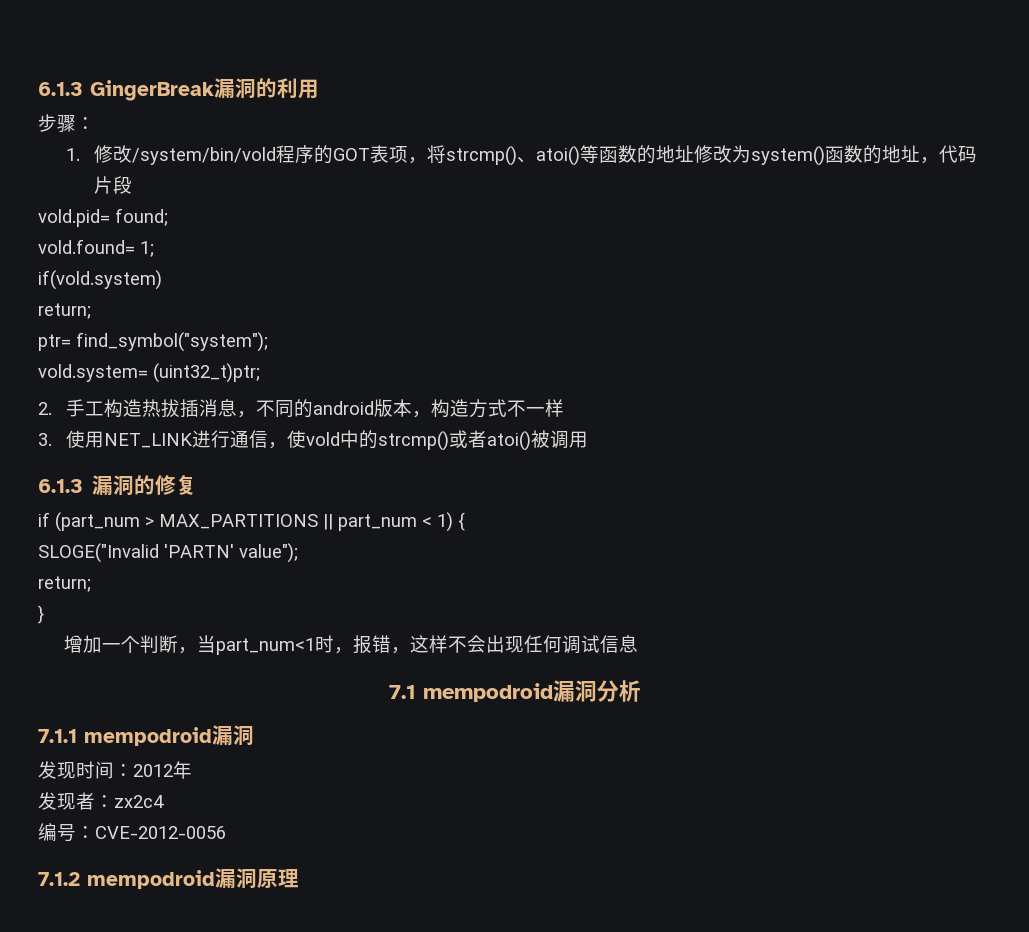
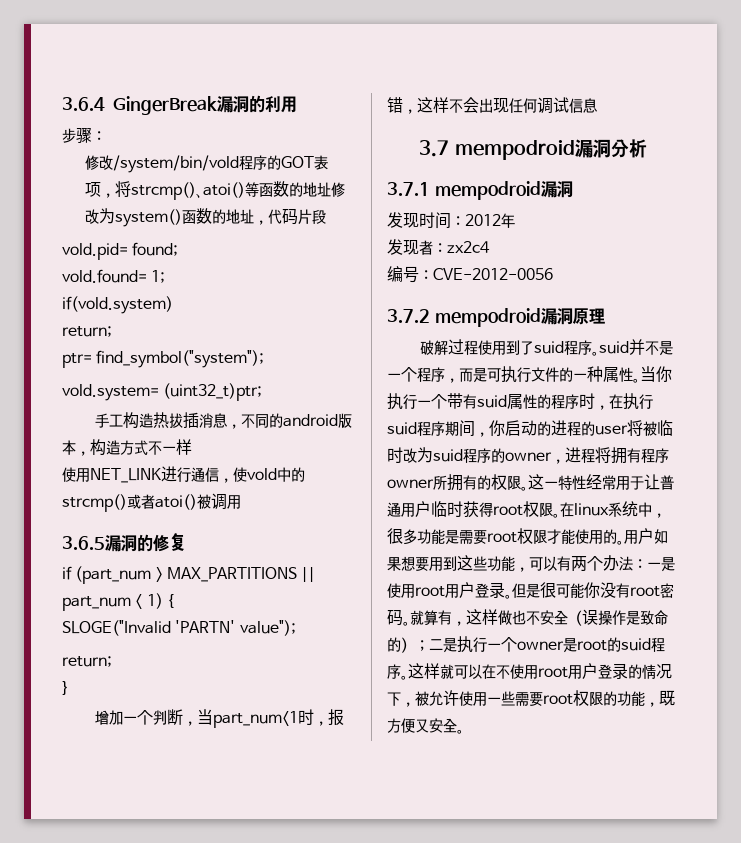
[38,82,83,96] 6.1.3 -> [62,97,105,111] 3.6.4
[66,148,81,161] 1. -> (106, 136) none
[38,402,52,415] 2. -> (263, 392) none
[38,433,52,446] 3. -> (192, 447) none
[38,479,83,493] 6.1.3 -> [62,536,105,550] 3.6.5
[388,685,416,699] 7.1 -> [419,140,450,157] 3.7
[38,729,77,743] 7.1.1 -> [387,182,430,196] 3.7.1
[38,872,80,886] 7.1.2 -> [387,309,430,323] 3.7.2
(299, 878) none -> [419,339,673,356] [387,366,672,383] [387,393,653,410] [387,420,673,437] [387,447,669,464] [387,474,674,491] [387,501,666,518] [387,528,668,545] [387,555,675,572] [387,582,674,599] [387,609,668,626] [387,636,665,653] [387,663,672,680] [387,690,675,707] [387,718,464,734] // 破解过程使用到了suid程序。suid并不是一个程序，而是可执行文件的一种属性。当你执行一个带有suid属性的程序时，在执行suid程序期间，你启动的进程的user将被临时改为suid程序的owner，进程将拥有程序owner所拥有的权限。这一特性经常用于让普通用户临时获得root权限。在linux系统中，很多功能是需要root权限才能使用的。用户如果想要用到这些功能，可以有两个办法：一是使用root用户登录。但是很可能你没有root密码。就算有，这样做也不安全（误操作是致命的）；二是执行一个owner是root的suid程序。这样就可以在不使用root用户登录的情况下，被允许使用一些需要root权限的功能，既方便又安全。

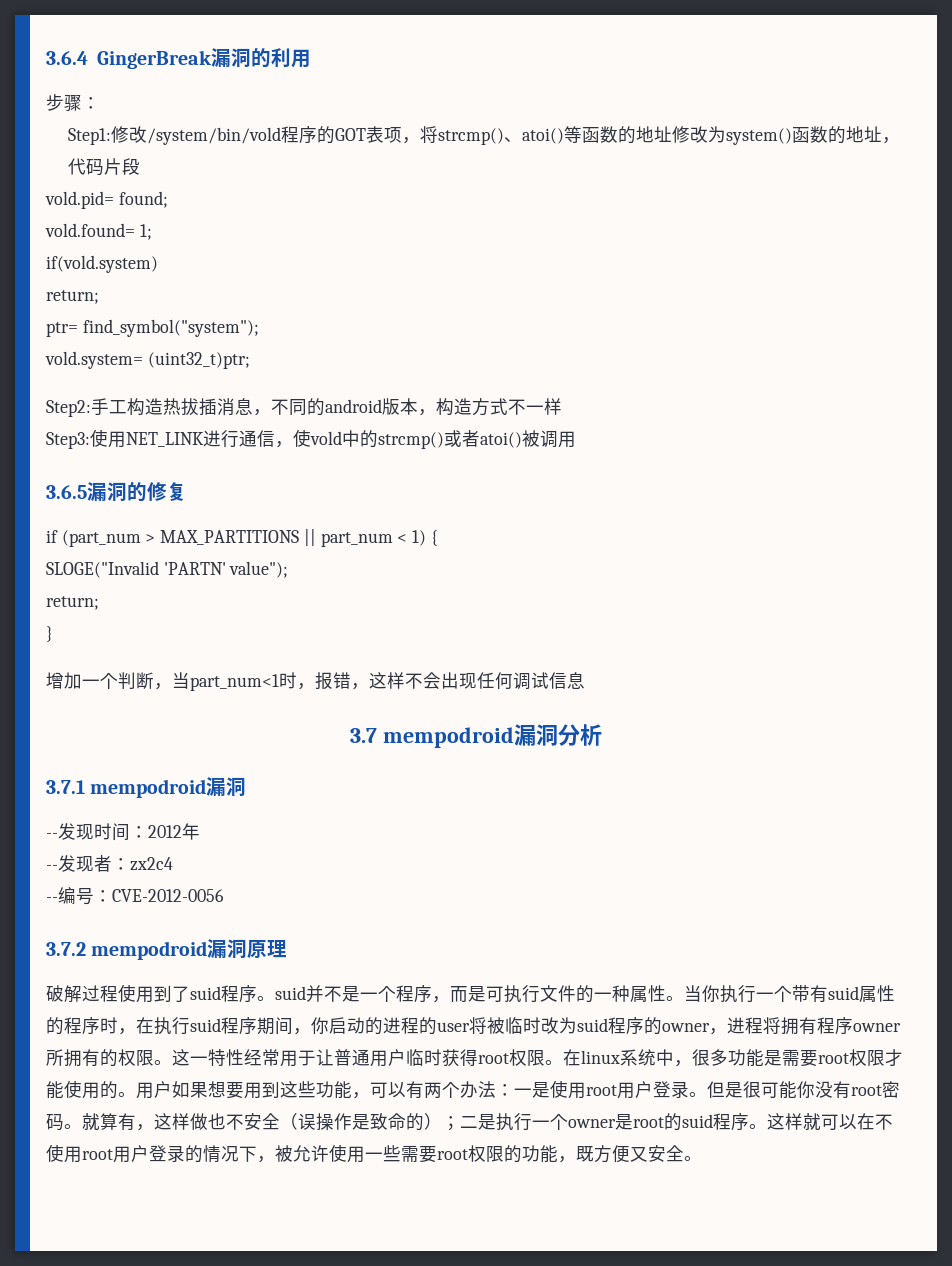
(106, 136) none -> [68,128,112,145] Step1:
(263, 392) none -> [46,400,91,417] Step2:
(192, 447) none -> [46,432,90,449] Step3:
(573, 189) none -> [46,833,58,838] --
(515, 220) none -> [46,865,58,870] --
(490, 247) none -> [46,897,58,902] --

